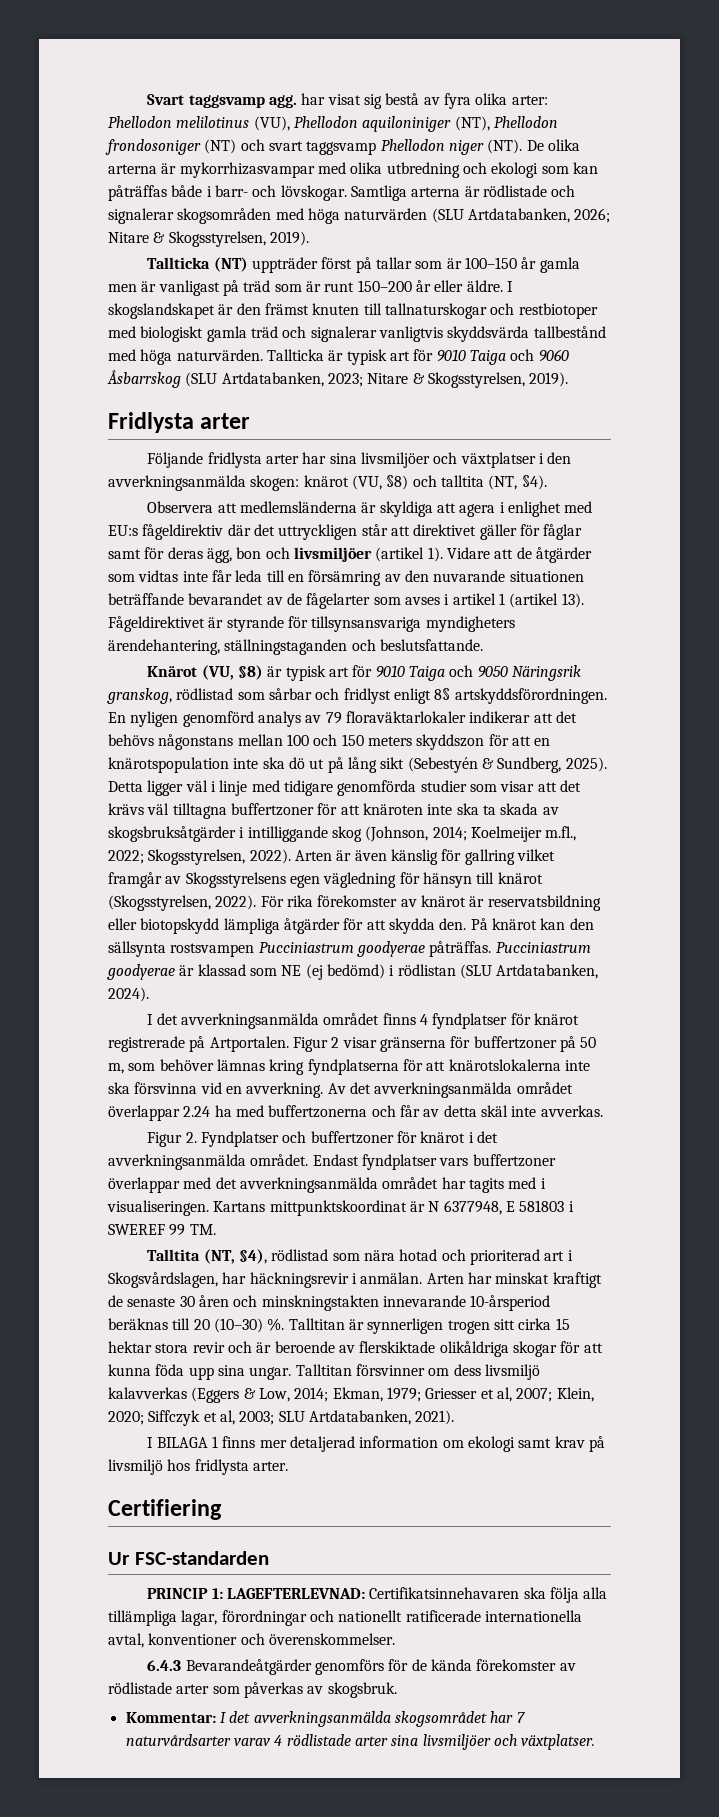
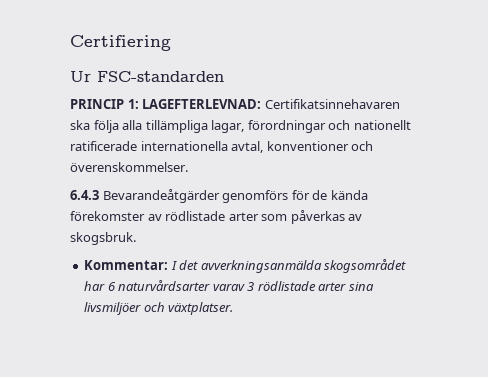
[147,93,548,109] [108,116,558,132] [105,139,580,155] [108,162,598,178] [108,185,576,201] [108,208,611,224] [108,231,309,247] [147,257,580,273] [108,280,513,296] [108,303,598,319] [108,326,606,342] [108,349,569,365] [107,370,569,388] [108,412,251,433] [147,452,572,468] [108,475,547,491] [147,501,593,517] [108,524,583,540] [108,547,592,563] [108,570,584,586] [108,593,584,609] [108,616,515,632] [108,639,483,655] [147,665,581,681] [107,688,607,704] [108,711,577,727] [108,734,551,750] [108,757,607,773] [108,780,581,796] [108,803,559,819] [108,826,577,842] [108,849,555,865] [108,872,543,888] [108,895,601,911] [108,918,594,934] [108,941,591,957] [107,964,599,980] [108,987,149,1002] [147,1013,579,1029] [108,1036,597,1052] [108,1059,590,1075] [108,1082,573,1098] [108,1105,603,1121] [147,1131,498,1147] [108,1154,556,1170] [108,1177,546,1193] [107,1200,574,1216] [108,1224,216,1236] [147,1249,573,1265] [108,1272,602,1288] [108,1295,551,1311] [108,1318,570,1334] [108,1341,603,1357] [108,1364,540,1380] [108,1387,594,1403] [108,1410,455,1426] [147,1436,605,1452] [108,1459,288,1475] Svart taggsvamp agg. har visat sig bestå av fyra olika arter: Phellodon melilotinus (VU), Phellodon aquiloniniger (NT), Phellodon frondosoniger (NT) och svart taggsvamp Phellodon niger (NT). De olika arterna är mykorrhizasvampar med olika utbredning och ekologi som kan påträffas både i barr- och lövskogar. Samtliga arterna är rödlistade och signalerar skogsområden med höga naturvärden (SLU Artdatabanken, 2026; Nitare & Skogsstyrelsen, 2019). // Tallticka (NT) uppträder först på tallar som är 100–150 år gamla men är vanligast på träd som är runt 150–200 år eller äldre. I skogslandskapet är den främst knuten till tallnaturskogar och restbiotoper med biologiskt gamla träd och signalerar vanligtvis skyddsvärda tallbestånd med höga naturvärden. Tallticka är typisk art för 9010 Taiga och 9060 Åsbarrskog (SLU Artdatabanken, 2023; Nitare & Skogsstyrelsen, 2019). // Fridlysta arter // Följande fridlysta arter har sina livsmiljöer och växtplatser i den avverkningsanmälda skogen: knärot (VU, §8) och talltita (NT, §4). // Observera att medlemsländerna är skyldiga att agera i enlighet med EU:s fågeldirektiv där det uttryckligen står att direktivet gäller för fåglar samt för deras ägg, bon och livsmiljöer (artikel 1). Vidare att de åtgärder som vidtas inte får leda till en försämring av den nuvarande situationen beträffande bevarandet av de fågelarter som avses i artikel 1 (artikel 13). Fågeldirektivet är styrande för tillsynsansvariga myndigheters ärendehantering, ställningstaganden och beslutsfattande. // Knärot (VU, §8) är typisk art för 9010 Taiga och 9050 Näringsrik granskog, rödlistad som sårbar och fridlyst enligt 8§ artskyddsförordningen. En nyligen genomförd analys av 79 floraväktarlokaler indikerar att det behövs någonstans mellan 100 och 150 meters skyddszon för att en knärotspopulation inte ska dö ut på lång sikt (Sebestyén & Sundberg, 2025). Detta ligger väl i linje med tidigare genomförda studier som visar att det krävs väl tilltagna buffertzoner för att knäroten inte ska ta skada av skogsbruksåtgärder i intilliggande skog (Johnson, 2014; Koelmeijer m.fl., 2022; Skogsstyrelsen, 2022). Arten är även känslig för gallring vilket framgår av Skogsstyrelsens egen vägledning för hänsyn till knärot (Skogsstyrelsen, 2022). För rika förekomster av knärot är reservatsbildning eller biotopskydd lämpliga åtgärder för att skydda den. På knärot kan den sällsynta rostsvampen Pucciniastrum goodyerae påträffas. Pucciniastrum goodyerae är klassad som NE (ej bedömd) i rödlistan (SLU Artdatabanken, 2024). // I det avverkningsanmälda området finns 4 fyndplatser för knärot registrerade på Artportalen. Figur 2 visar gränserna för buffertzoner på 50 m, som behöver lämnas kring fyndplatserna för att knärotslokalerna inte ska försvinna vid en avverkning. Av det avverkningsanmälda området överlappar 2.24 ha med buffertzonerna och får av detta skäl inte avverkas. // Figur 2. Fyndplatser och buffertzoner för knärot i det avverkningsanmälda området. Endast fyndplatser vars buffertzoner överlappar med det avverkningsanmälda området har tagits med i visualiseringen. Kartans mittpunktskoordinat är N 6377948, E 581803 i SWEREF 99 TM. // Talltita (NT, §4), rödlistad som nära hotad och prioriterad art i Skogsvårdslagen, har häckningsrevir i anmälan. Arten har minskat kraftigt de senaste 30 åren och minskningstakten innevarande 10-årsperiod beräknas till 20 (10–30) %. Talltitan är synnerligen trogen sitt cirka 15 hektar stora revir och är beroende av flerskiktade olikåldriga skogar för att kunna föda upp sina ungar. Talltitan försvinner om dess livsmiljö kalavverkas (Eggers & Low, 2014; Ekman, 1979; Griesser et al, 2007; Klein, 2020; Siffczyk et al, 2003; SLU Artdatabanken, 2021). // I BILAGA 1 finns mer detaljerad information om ekologi samt krav på livsmiljö hos fridlysta arter. // -> (70, 43) none
[516,1712,525,1723] 7 -> [107,282,116,291] 6
[274,1735,283,1746] 4 -> [247,282,255,291] 3

